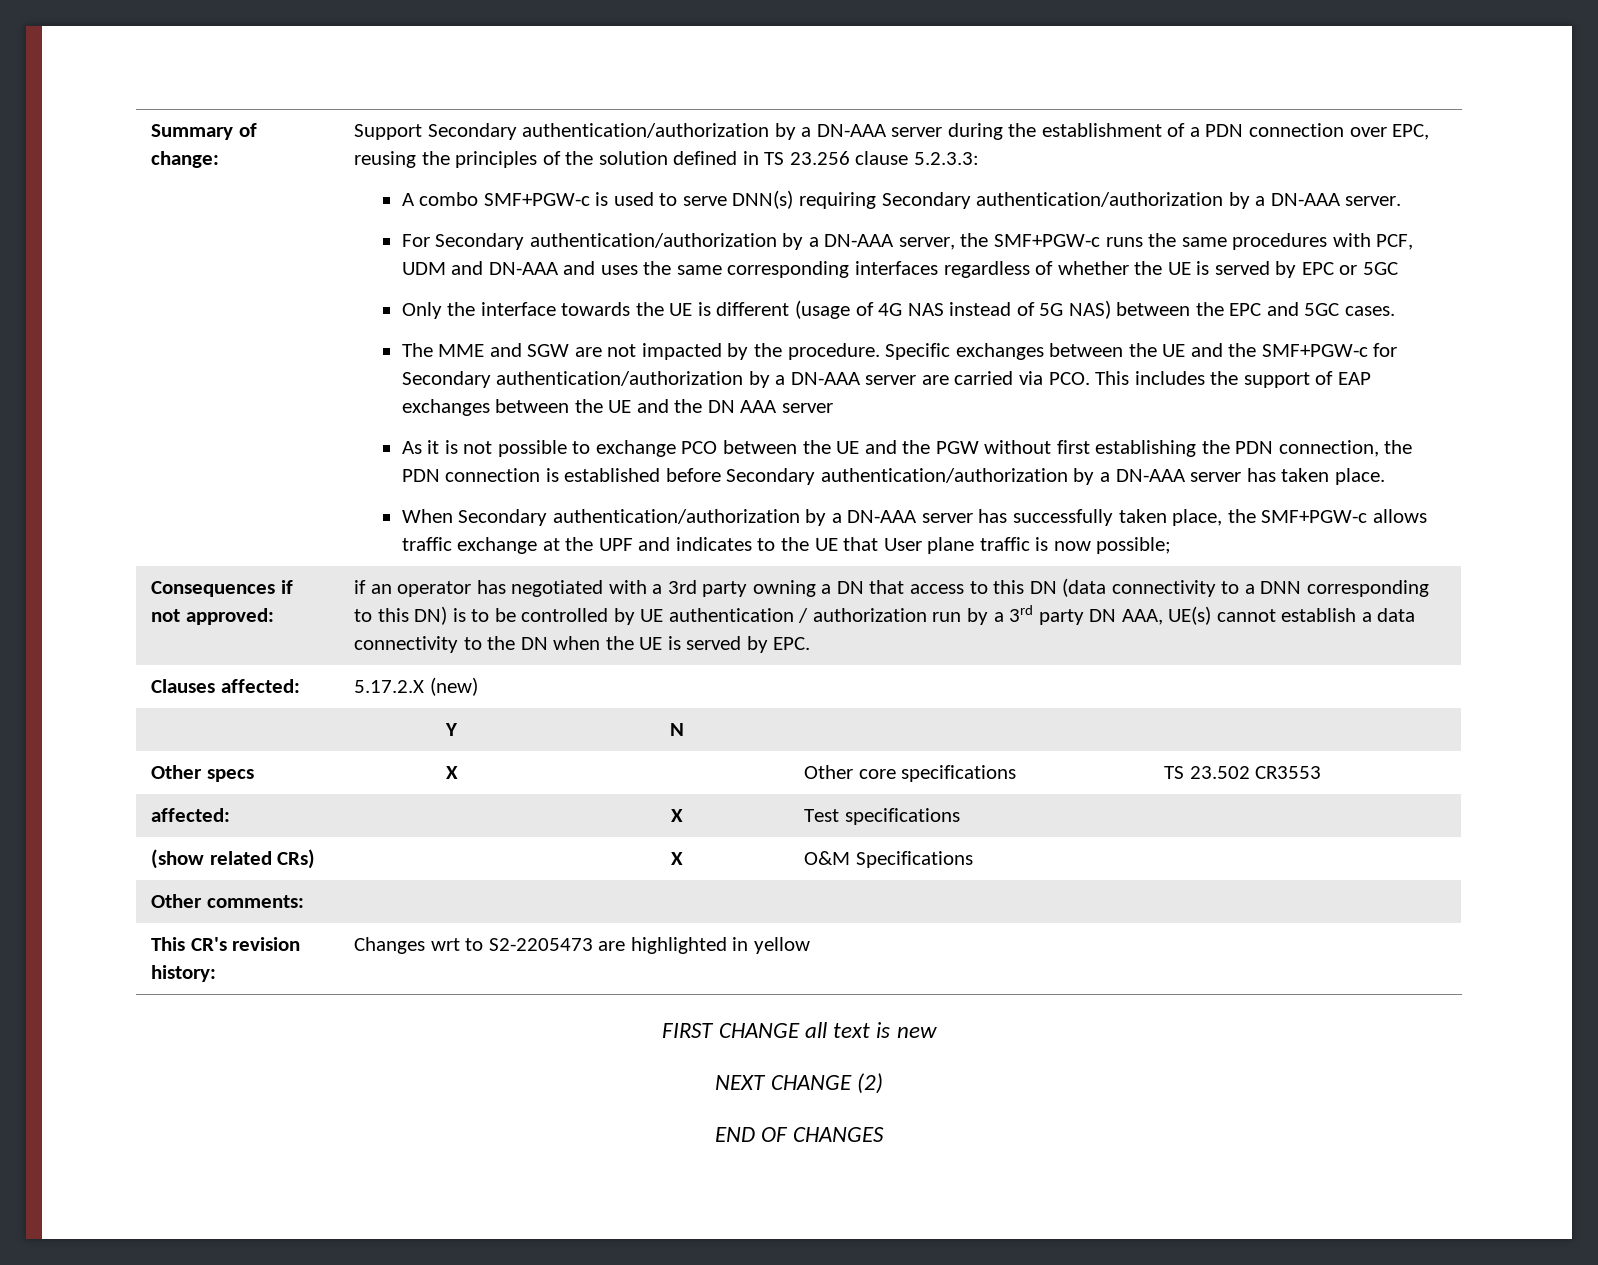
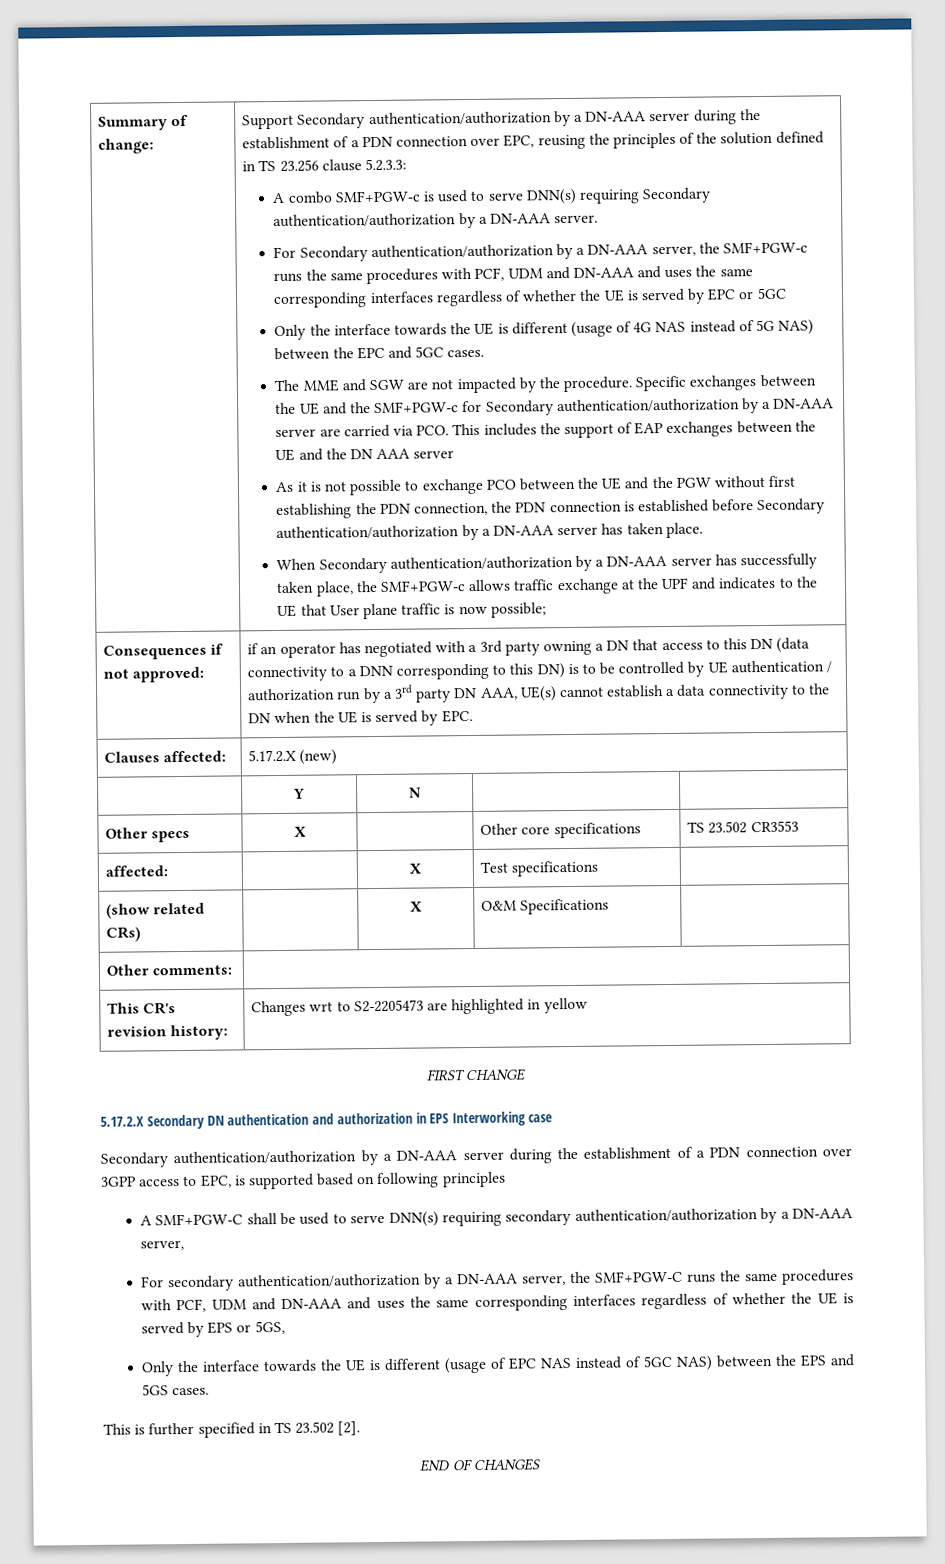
[804,1022,937,1038] [715,1073,883,1094] all text is new // NEXT CHANGE (2) -> [100,1111,554,1130] [100,1146,852,1168] [101,1171,506,1190] [139,1207,853,1227] [139,1239,184,1251] [140,1269,854,1292] [140,1292,854,1313] [140,1320,285,1337] [140,1354,855,1377] [141,1384,210,1396] [103,1421,361,1438] // 5.17.2.X Secondary DN authentication and authorization in EPS Interworking case // Secondary authentication/authorization by a DN-AAA server during the establishment of a PDN connection over 3GPP access to EPC, is supported based on following principles // A SMF+PGW-C shall be used to serve DNN(s) requiring secondary authentication/authorization by a DN-AAA server, // For secondary authentication/authorization by a DN-AAA server, the SMF+PGW-C runs the same procedures with PCF, UDM and DN-AAA and uses the same corresponding interfaces regardless of whether the UE is served by EPS or 5GS, // Only the interface towards the UE is different (usage of EPC NAS instead of 5GC NAS) between the EPS and 5GS cases. // This is further specified in TS 23.502 [2].

